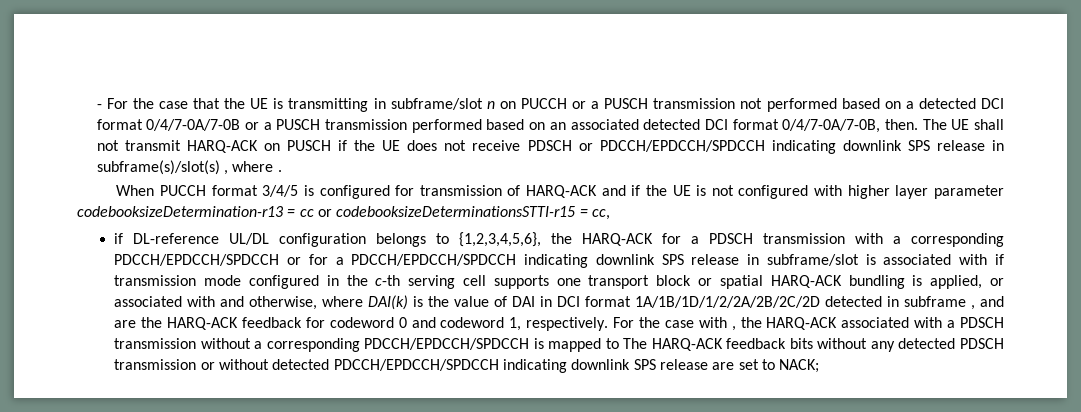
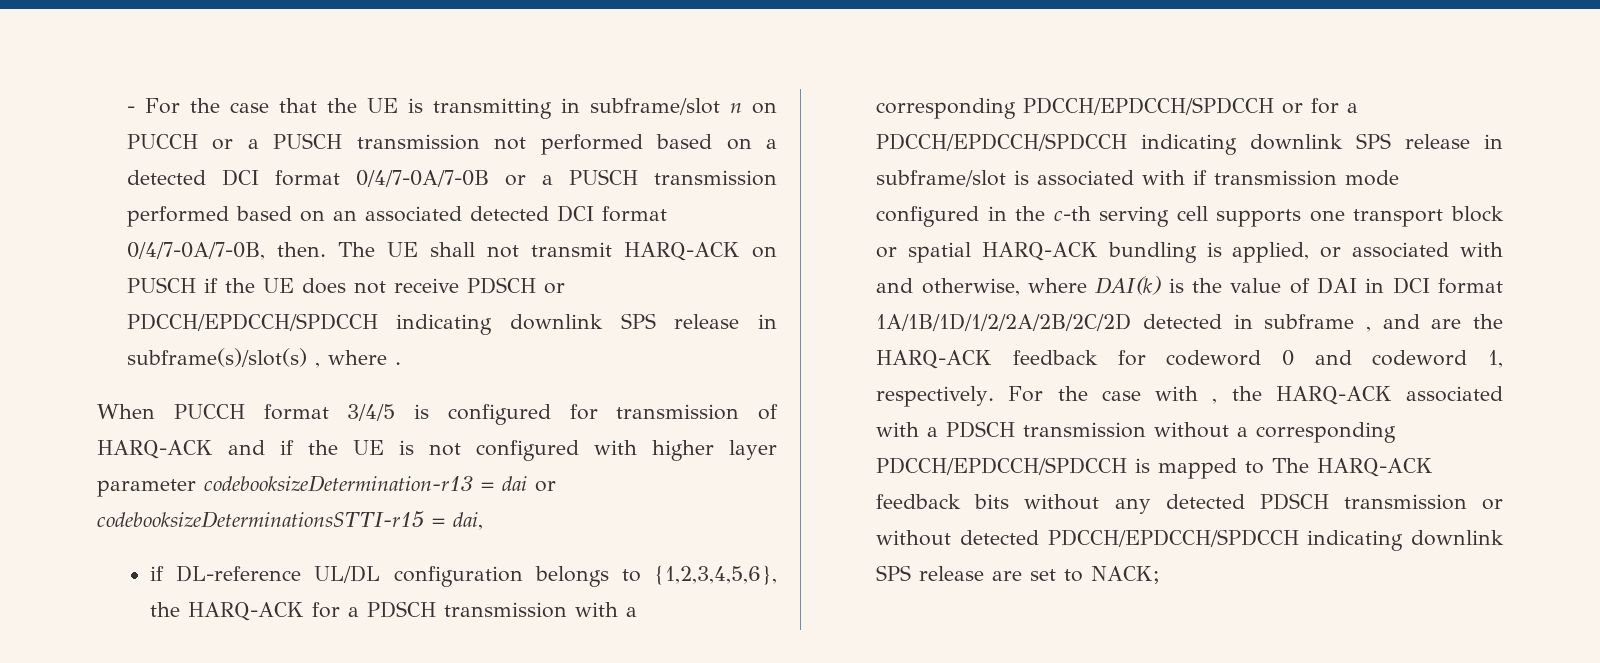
[299,209,314,217] cc -> [502,476,527,491] dai
[591,209,610,220] cc, -> [452,512,483,530] dai,

